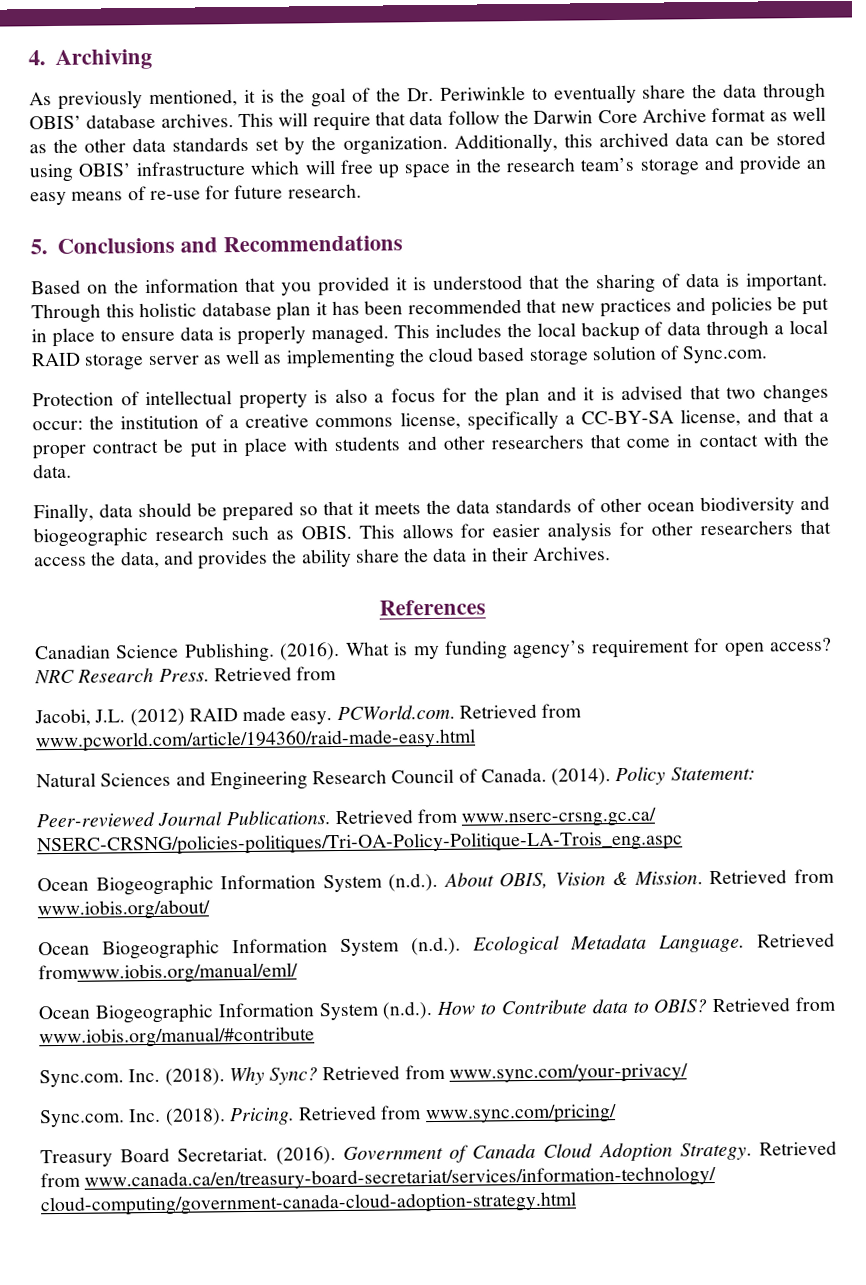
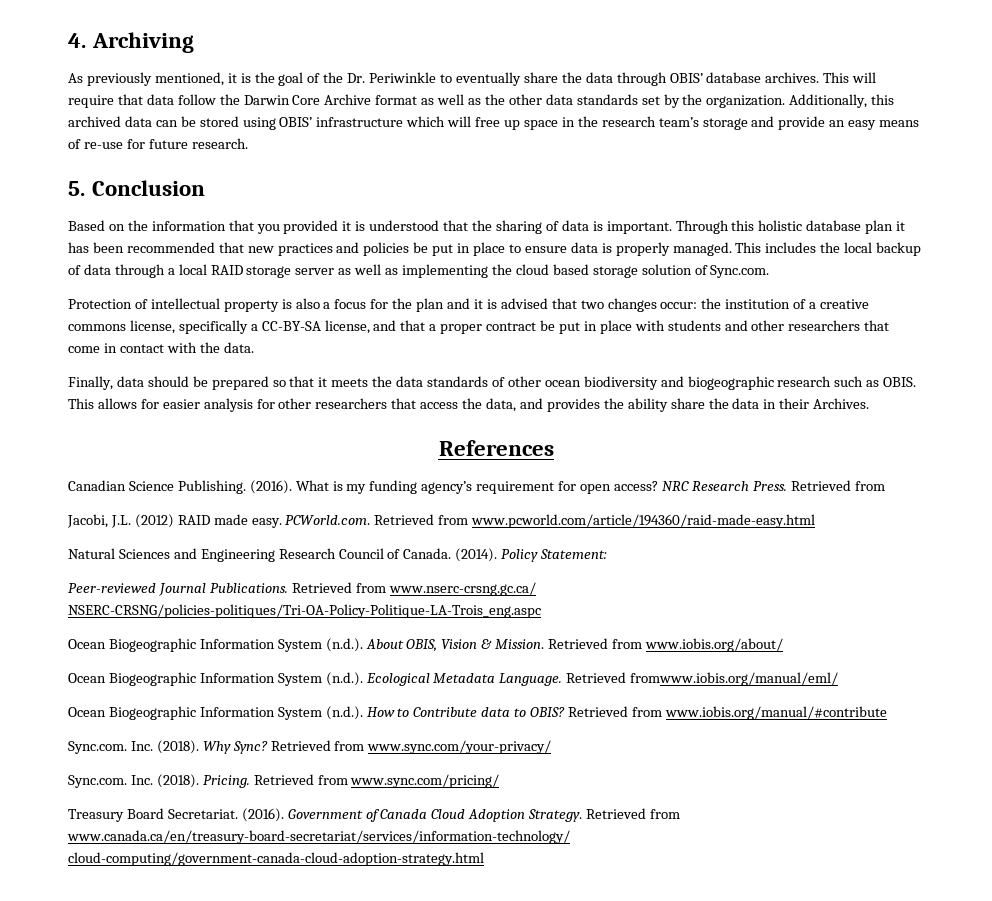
[56,235,403,254] Conclusions and Recommendations -> [92,180,206,196] Conclusion

